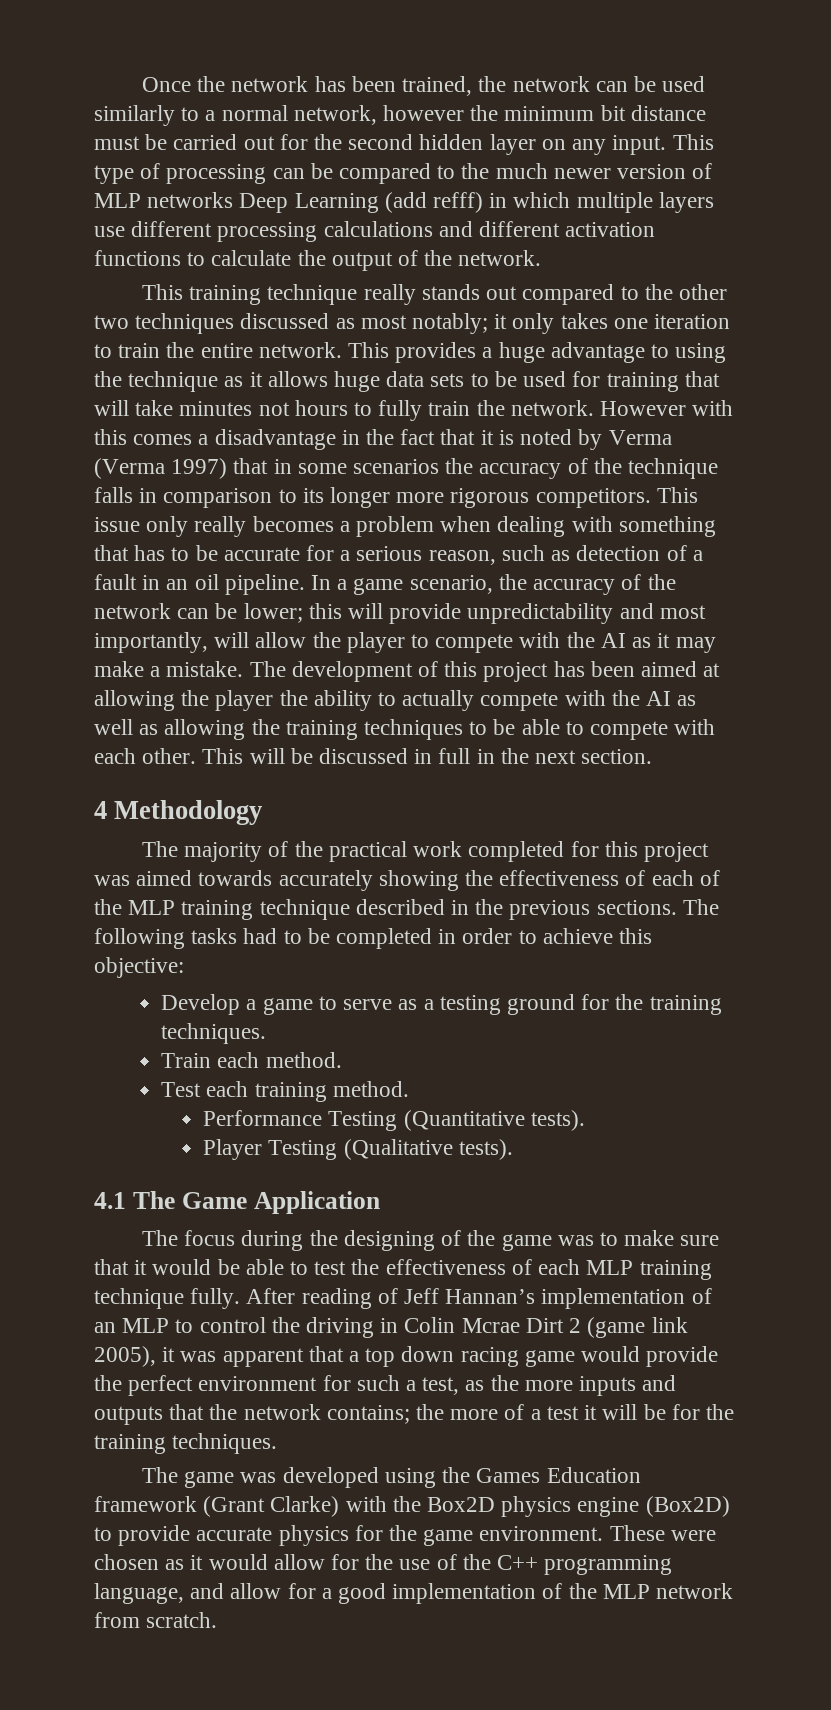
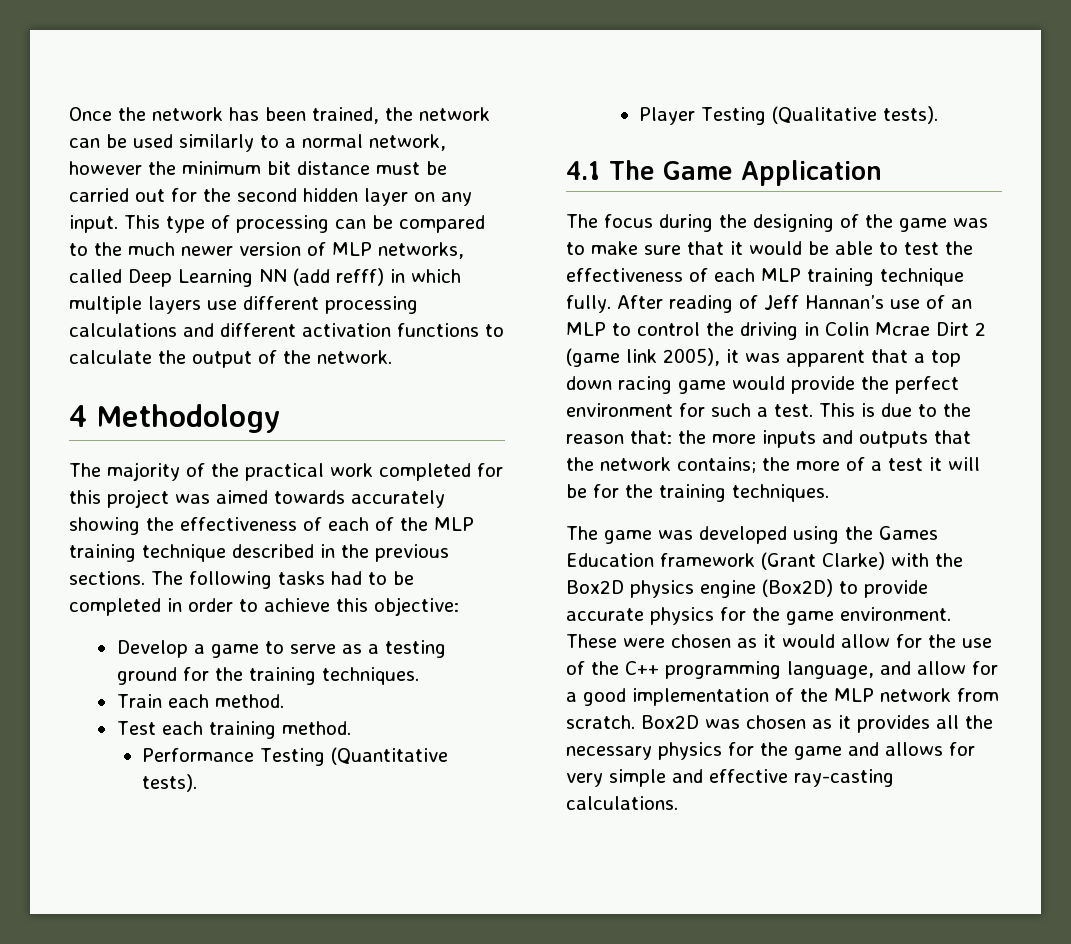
[147,192,234,208] networks -> [378,242,464,259] [69,269,122,283] networks, called
(379, 203) none -> [259,269,287,283] NN
[142,284,727,305] [94,313,731,334] [94,342,727,363] [94,371,720,392] [94,400,734,421] [94,429,672,450] [94,458,719,479] [94,487,698,508] [94,516,716,537] [94,545,703,565] [94,574,676,595] [94,603,706,624] [94,632,716,653] [94,661,721,682] [94,690,697,711] [94,719,716,740] [94,748,653,764] // This training technique really stands out compared to the other two techniques discussed as most notably; it only takes one iteration to train the entire network. This provides a huge advantage to using the technique as it allows huge data sets to be used for training that will take minutes not hours to fully train the network. However with this comes a disadvantage in the fact that it is noted by Verma (Verma 1997) that in some scenarios the accuracy of the technique falls in comparison to its longer more rigorous competitors. This issue only really becomes a problem when dealing with something that has to be accurate for a serious reason, such as detection of a fault in an oil pipeline. In a game scenario, the accuracy of the network can be lower; this will provide unpredictability and most importantly, will allow the player to compete with the AI as it may make a mistake. The development of this project has been aimed at allowing the player the ability to actually compete with the AI as well as allowing the training techniques to be able to compete with each other. This will be discussed in full in the next section. -> (392, 357) none
[541,1288,686,1309] implementation -> [889,299,920,309] use
[422,1377,485,1395] test, as -> [774,403,971,417] [566,430,672,444] test. This is due to the reason that:
(218, 1620) none -> [641,715,993,733] [566,742,975,760] [566,769,894,787] [566,796,678,810] Box2D was chosen as it provides all the necessary physics for the game and allows for very simple and effective ray-casting calculations.

